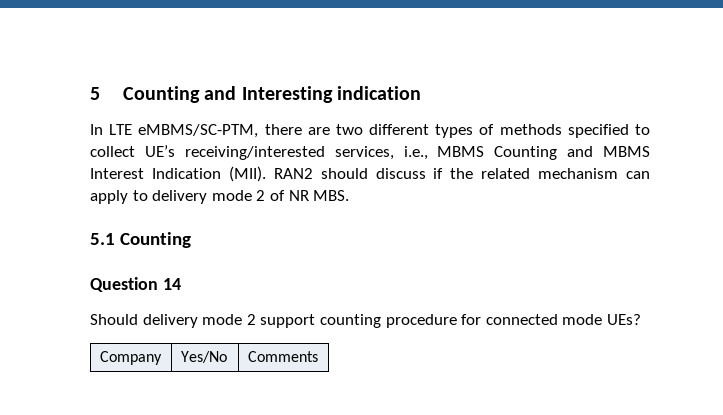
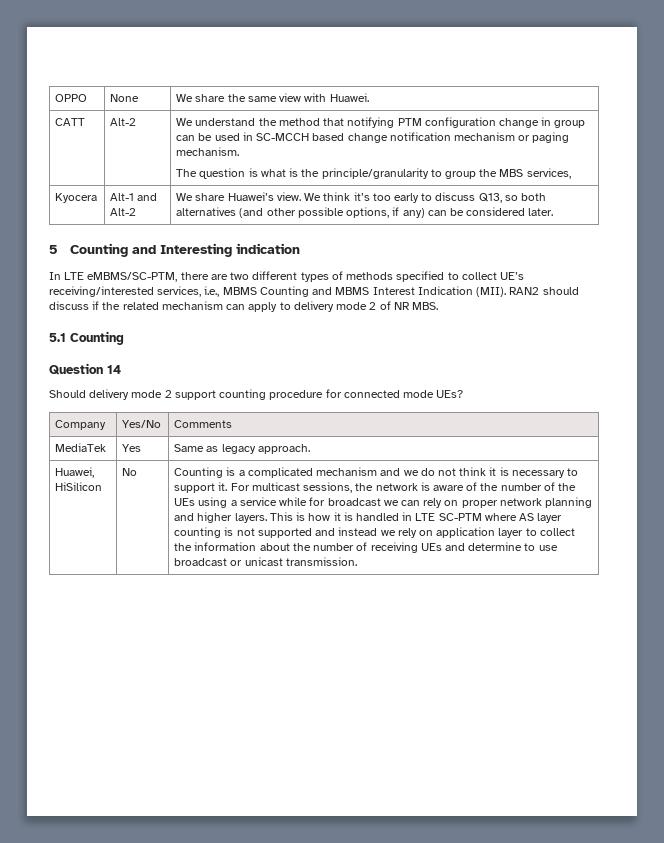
(90, 93) none -> [55,94,88,102] [110,94,140,102] [176,93,369,102] [55,118,86,126] [110,118,137,126] [176,117,586,128] [176,132,570,143] [176,147,240,156] [176,168,571,179] [55,193,98,203] [110,193,158,201] [110,208,137,216] [176,192,547,203] [176,207,554,218] OPPO | None | We share the same view with Huawei. // CATT | Alt-2 | We understand the method that notifying PTM configuration change in group can be used in SC-MCCH based change notification mechanism or paging mechanism. // The question is what is the principle/granularity to group the MBS services, // Kyocera | Alt-1 and Alt-2 | We share Huawei’s view. We think it’s too early to discuss Q13, so both alternatives (and other possible options, if any) can be considered later. //
(318, 356) none -> [55,443,107,452] [122,444,142,452] [174,444,310,454] [55,467,95,478] [55,482,103,491] [122,468,138,476] [174,467,579,478] [174,482,577,493] [174,497,593,508] [174,512,563,523] [174,527,575,538] [174,542,558,553] [174,557,357,566] // MediaTek | Yes | Same as legacy approach. // Huawei, HiSilicon | No | Counting is a complicated mechanism and we do not think it is necessary to support it. For multicast sessions, the network is aware of the number of the UEs using a service while for broadcast we can rely on proper network planning and higher layers. This is how it is handled in LTE SC-PTM where AS layer counting is not supported and instead we rely on application layer to collect the information about the number of receiving UEs and determine to use broadcast or unicast transmission.

